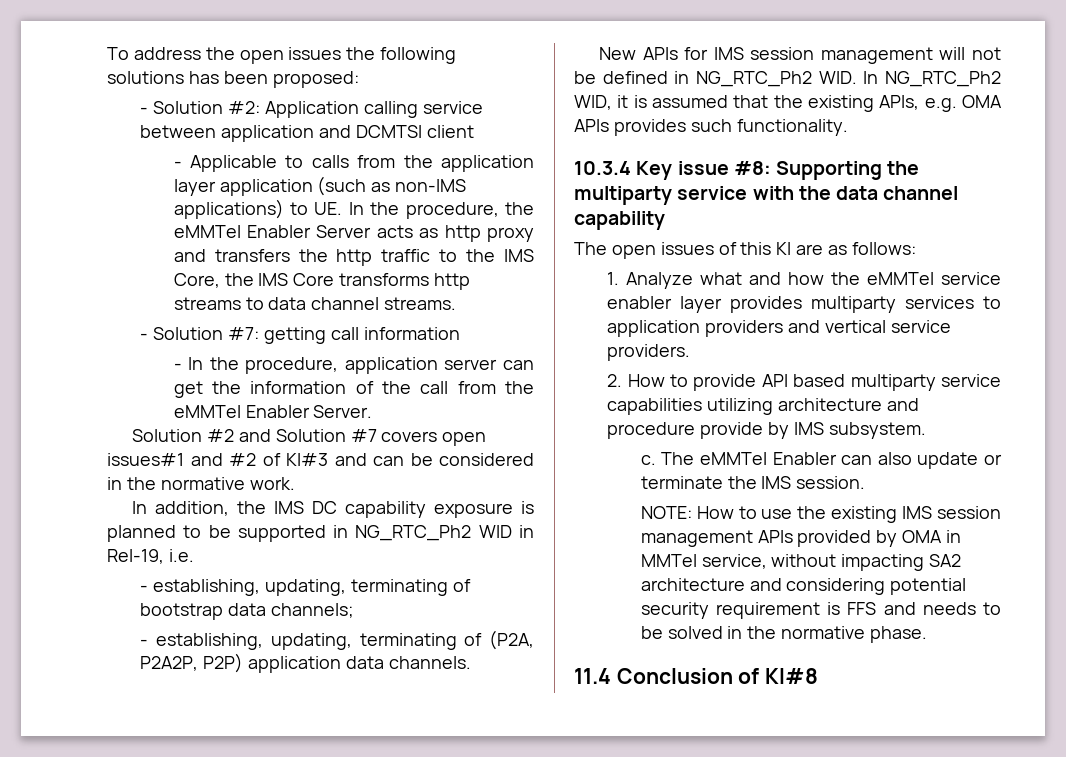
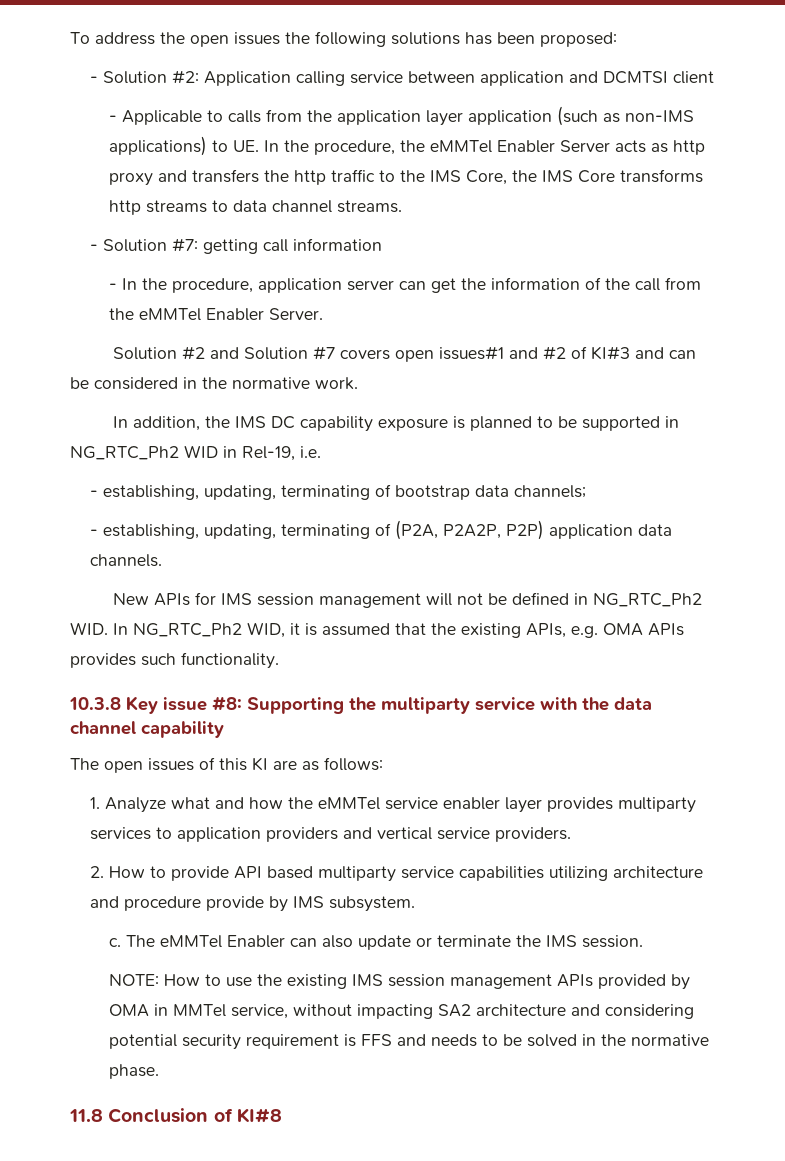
[574,161,631,175] 10.3.4 -> [69,697,121,710] 10.3.8
[574,668,611,684] 11.4 -> [69,1109,103,1122] 11.8

